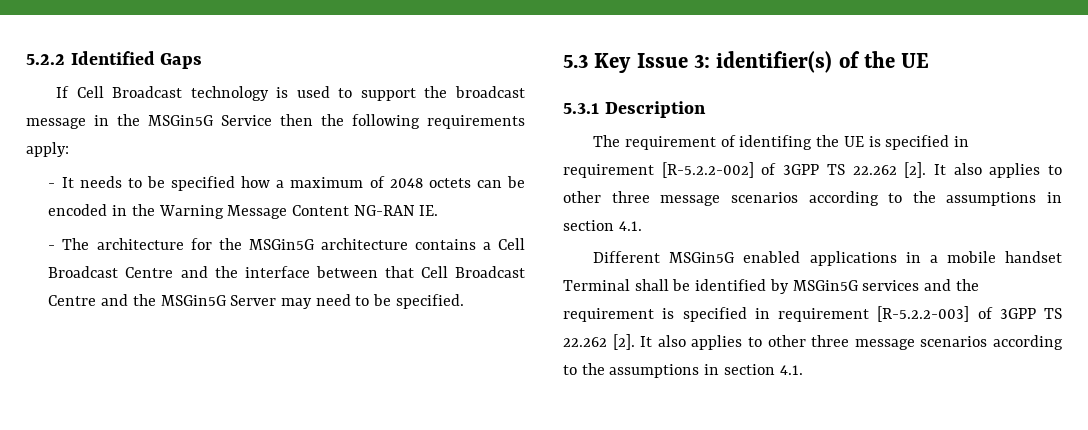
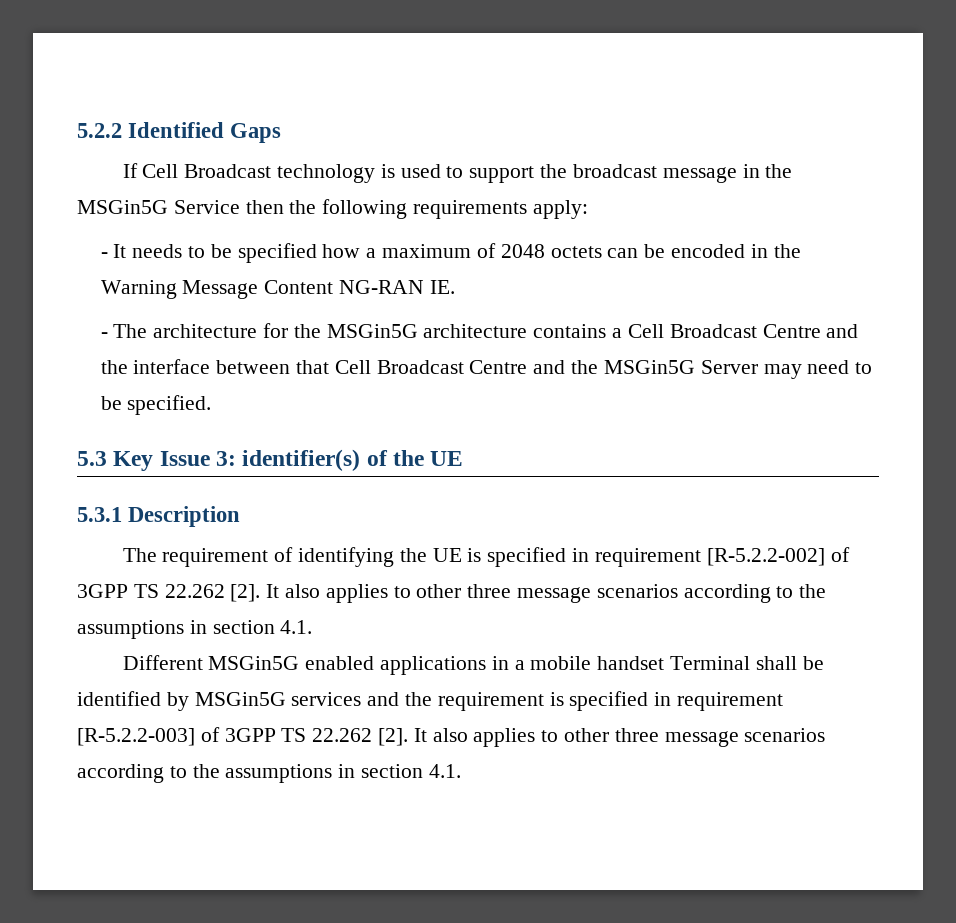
[739,135,813,150] identifing -> [298,547,395,567] identifying

